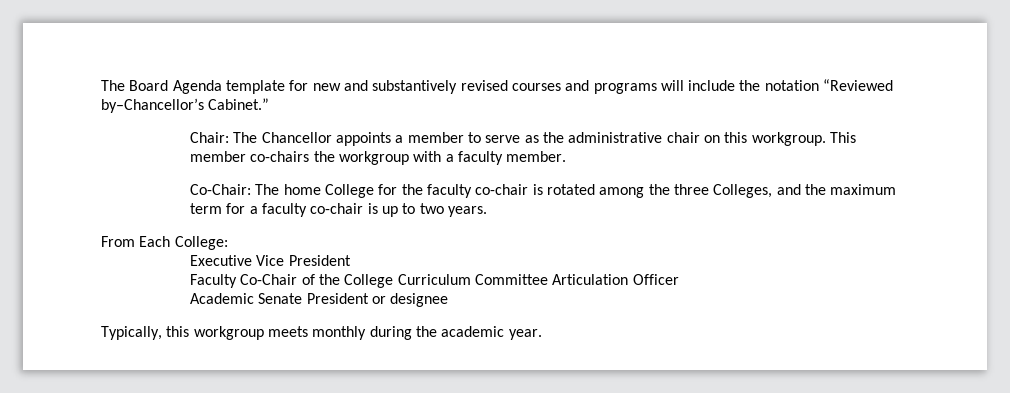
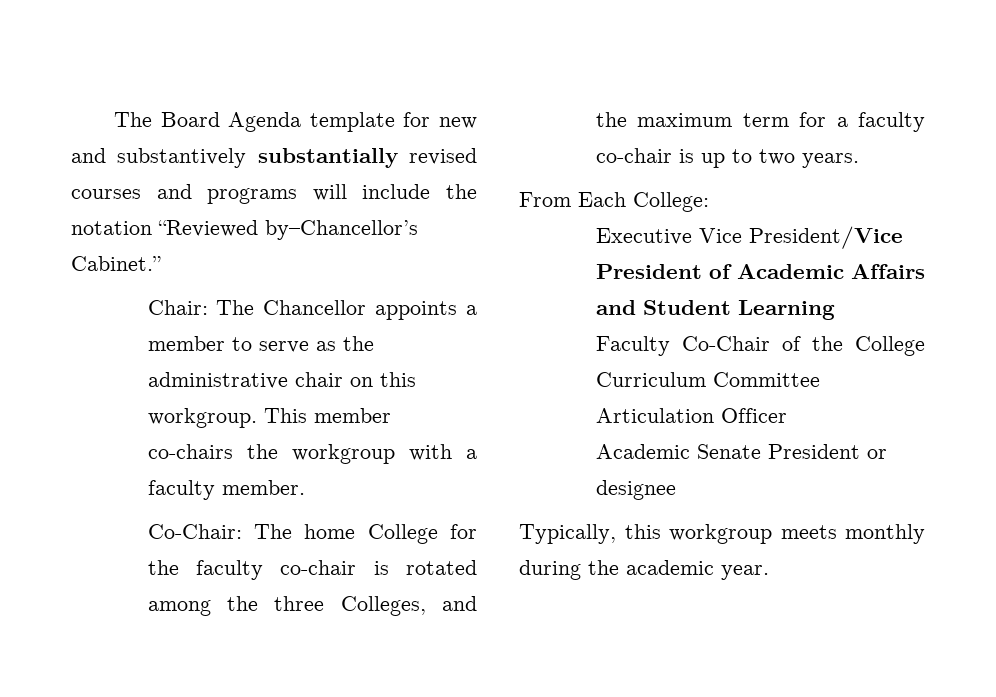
(458, 87) none -> [257,148,398,168] substantially
[288,255,351,266] President -> [748,226,903,249] [595,264,925,279] [595,300,835,320] President/Vice President of Academic Affairs and Student Learning

